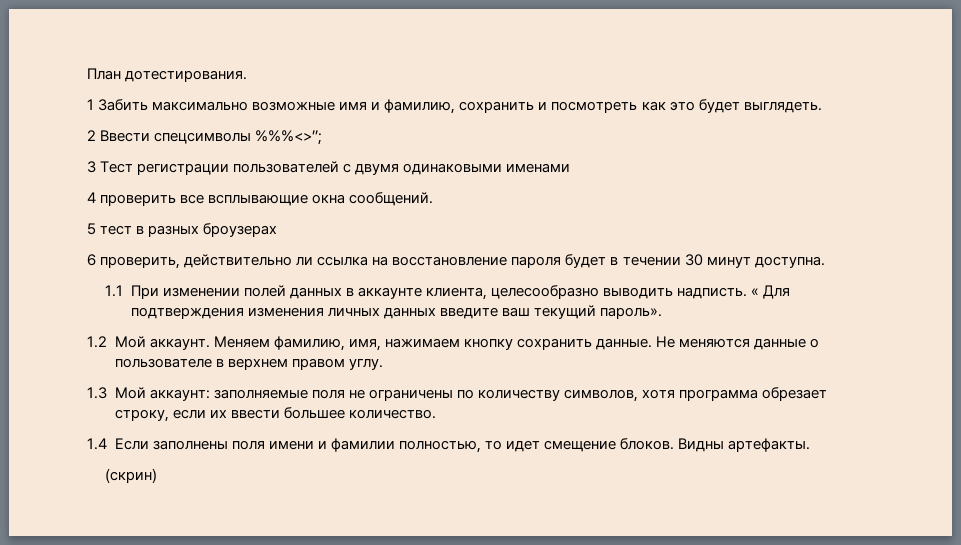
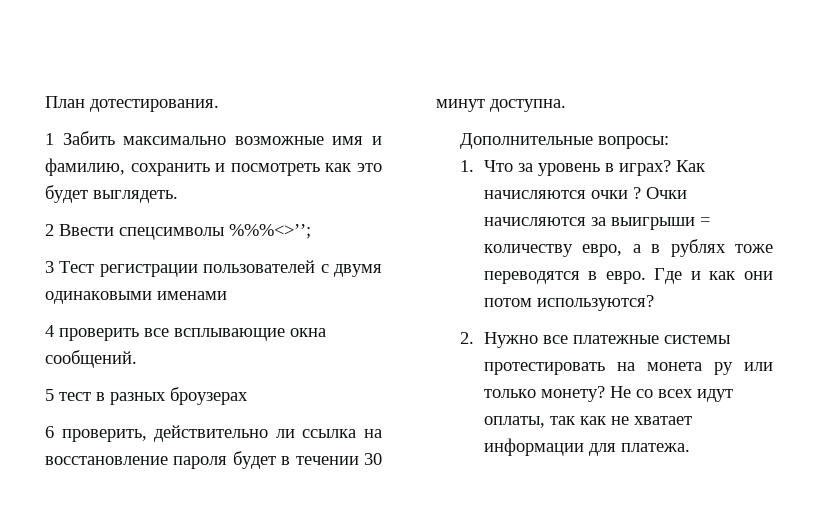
[105,285,791,300] [130,305,663,319] [87,336,820,351] [114,358,383,370] [87,387,828,402] [114,407,436,422] [87,438,811,453] [105,468,158,483] 1.1 При изменении полей данных в аккаунте клиента, целесообразно выводить надписть. « Для подтверждения изменения личных данных введите ваш текущий пароль». // 1.2 Мой аккаунт. Меняем фамилию, имя, нажимаем кнопку сохранить данные. Не меняются данные о пользователе в верхнем правом углу. // 1.3 Мой аккаунт: заполняемые поля не ограничены по количеству символов, хотя программа обрезает строку, если их ввести большее количество. // 1.4 Если заполнены поля имени и фамилии полностью, то идет смещение блоков. Видны артефакты. // (скрин) -> [459,133,669,149] [459,160,705,176] [483,187,687,199] [483,217,710,230] [483,239,773,257] [483,268,773,284] [483,295,654,311] [459,332,730,348] [483,362,773,375] [483,386,733,402] [483,416,692,428] [483,438,690,456] Дополнительные вопросы: // 1. Что за уровень в играх? Как начисляются очки ? Очки начисляются за выигрыши = количеству евро, а в рублях тоже переводятся в евро. Где и как они потом используются? // 2. Нужно все платежные системы протестировать на монета ру или только монету? Не со всех идут оплаты, так как не хватает информации для платежа.

